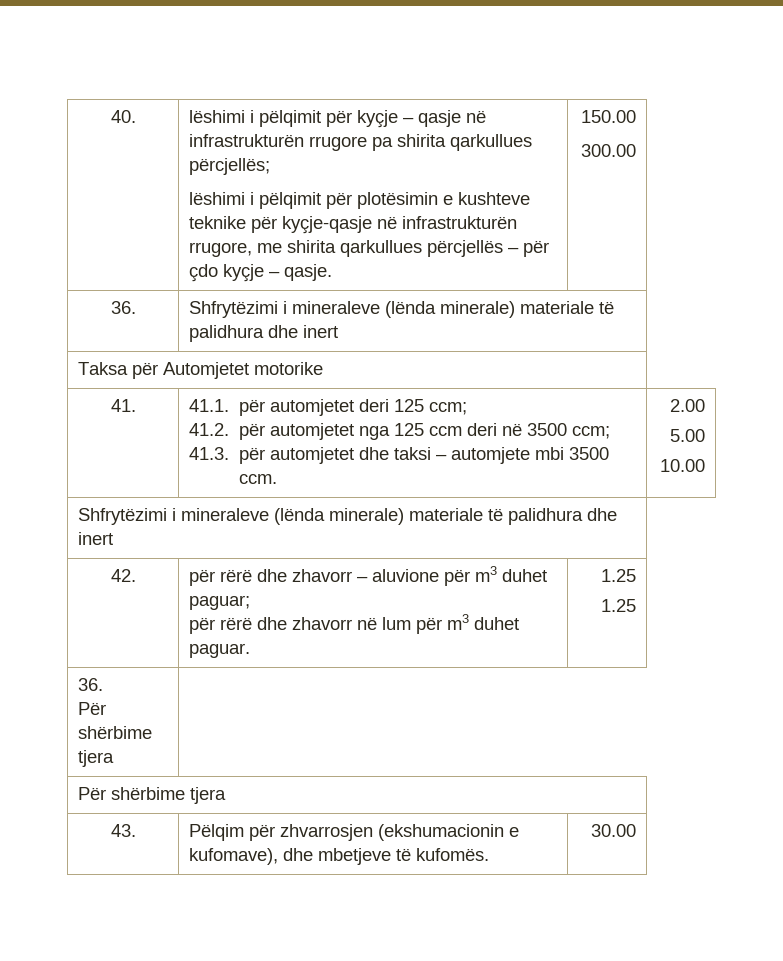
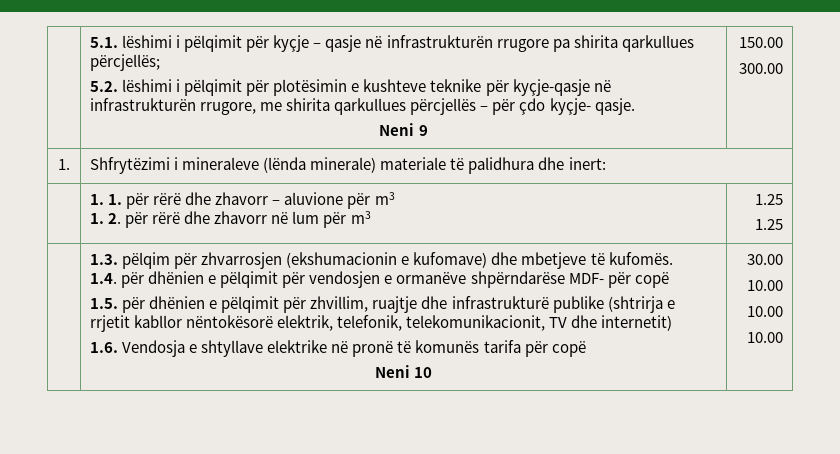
[110,110,136,123] 40. | -> [90,37,119,48] | 5.1.
(271, 166) none -> [90,81,119,92] 5.2.
[223,264,281,282] kyçje – -> [549,98,591,115] kyçje-
(333, 272) none -> [379,123,428,136] // Neni 9
[110,301,136,314] [189,301,615,318] [189,325,339,342] [78,362,324,379] [110,399,136,412] [189,399,467,416] [189,423,610,440] [189,447,609,464] [238,474,277,484] [669,399,705,412] [669,429,705,442] [659,459,705,472] [78,508,618,525] [78,532,114,545] [110,569,136,582] 36. | Shfrytëzimi i mineraleve (lënda minerale) materiale të palidhura dhe inert // Taksa për Automjetet motorike // 41. | 41.1. për automjetet deri 125 ccm; // 41.2. për automjetet nga 125 ccm deri në 3500 ccm; // 41.3. për automjetet dhe taksi – automjete mbi 3500 ccm. | 2.00 // 5.00 // 10.00 // Shfrytëzimi i mineraleve (lënda minerale) materiale të palidhura dhe inert // 42. | -> [58,159,70,170] [90,157,606,174] [90,194,123,205] 1. | Shfrytëzimi i mineraleve (lënda minerale) materiale të palidhura dhe inert: // | 1. 1.
[502,569,548,582] [189,595,251,610] duhet paguar; // -> [90,213,122,224] // 1. 2.
[474,617,520,630] [189,643,251,658] duhet paguar. -> (371, 217) none
[78,678,104,691] [78,702,107,715] [78,726,153,739] [78,750,115,767] [78,787,227,804] [110,824,136,837] [189,824,245,841] 36. // Për shërbime tjera // Për shërbime tjera // 43. | Pëlqim -> [90,252,171,269] | 1.3. pëlqim
[189,848,279,865] kufomave), -> [413,252,488,268] kufomave)
[590,824,636,837] | 30.00 -> [90,271,669,288] [90,296,675,313] [90,315,673,332] [90,340,586,357] [374,365,433,378] [746,254,783,265] [746,280,783,291] [746,306,783,317] [746,332,783,343] // 1.4. për dhënien e pëlqimit për vendosjen e ormanëve shpërndarëse MDF- për copë // 1.5. për dhënien e pëlqimit për zhvillim, ruajtje dhe infrastrukturë publike (shtrirja e rrjetit kabllor nëntokësorë elektrik, telefonik, telekomunikacionit, TV dhe internetit) // 1.6. Vendosja e shtyllave elektrike në pronë të komunës tarifa për copë // Neni 10 | 30.00 // 10.00 // 10.00 // 10.00

